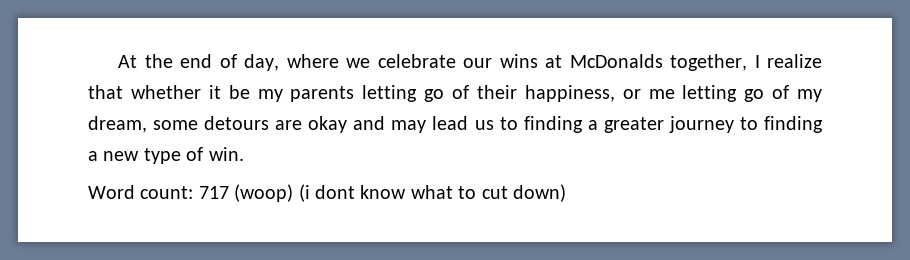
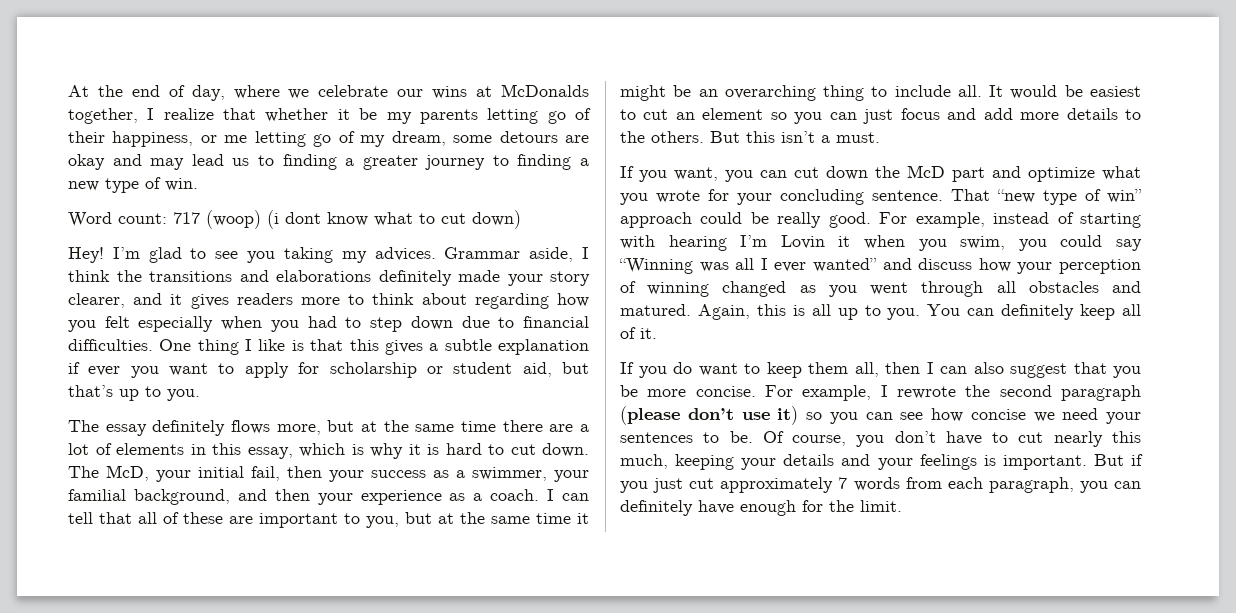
(566, 193) none -> [68,247,589,263] [68,270,590,286] [68,293,589,309] [68,316,590,332] [68,339,590,355] [68,362,589,378] [68,385,200,401] [68,420,590,436] [68,443,589,459] [68,465,589,482] [68,489,589,505] [68,512,589,528] [620,85,1141,101] [620,108,1141,124] [620,131,880,143] [620,165,1141,182] [620,189,1142,205] [620,212,1141,228] [620,235,1142,251] [619,258,1141,274] [620,281,1141,297] [620,304,1141,320] [620,327,657,339] [620,362,1141,378] [620,385,1141,401] [620,406,1141,425] [620,431,1141,447] [620,454,1143,470] [620,477,1141,493] [620,500,902,516] // Hey! I’m glad to see you taking my advices. Grammar aside, I think the transitions and elaborations definitely made your story clearer, and it gives readers more to think about regarding how you felt especially when you had to step down due to financial difficulties. One thing I like is that this gives a subtle explanation if ever you want to apply for scholarship or student aid, but that’s up to you. // The essay definitely flows more, but at the same time there are a lot of elements in this essay, which is why it is hard to cut down. The McD, your initial fail, then your success as a swimmer, your familial background, and then your experience as a coach. I can tell that all of these are important to you, but at the same time it might be an overarching thing to include all. It would be easiest to cut an element so you can just focus and add more details to the others. But this isn’t a must. // If you want, you can cut down the McD part and optimize what you wrote for your concluding sentence. That “new type of win” approach could be really good. For example, instead of starting with hearing I’m Lovin it when you swim, you could say “Winning was all I ever wanted” and discuss how your perception of winning changed as you went through all obstacles and matured. Again, this is all up to you. You can definitely keep all of it. // If you do want to keep them all, then I can also suggest that you be more concise. For example, I rewrote the second paragraph (please don’t use it) so you can see how concise we need your sentences to be. Of course, you don’t have to cut nearly this much, keeping your details and your feelings is important. But if you just cut approximately 7 words from each paragraph, you can definitely have enough for the limit.

